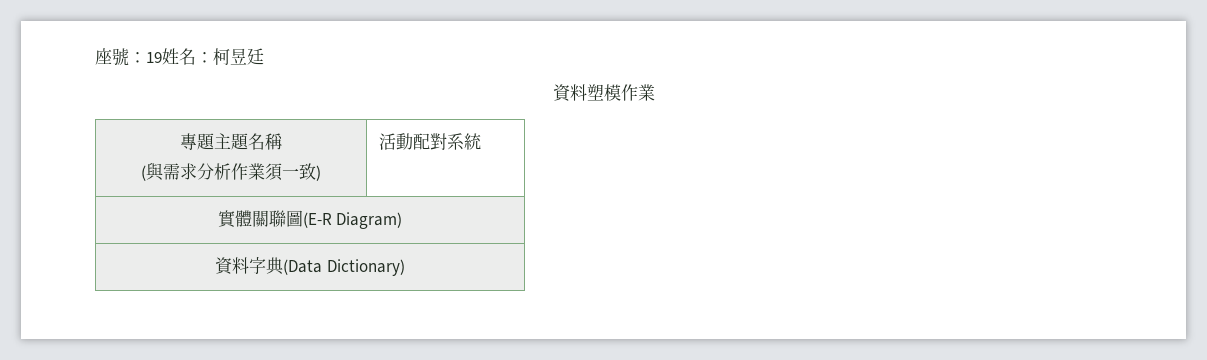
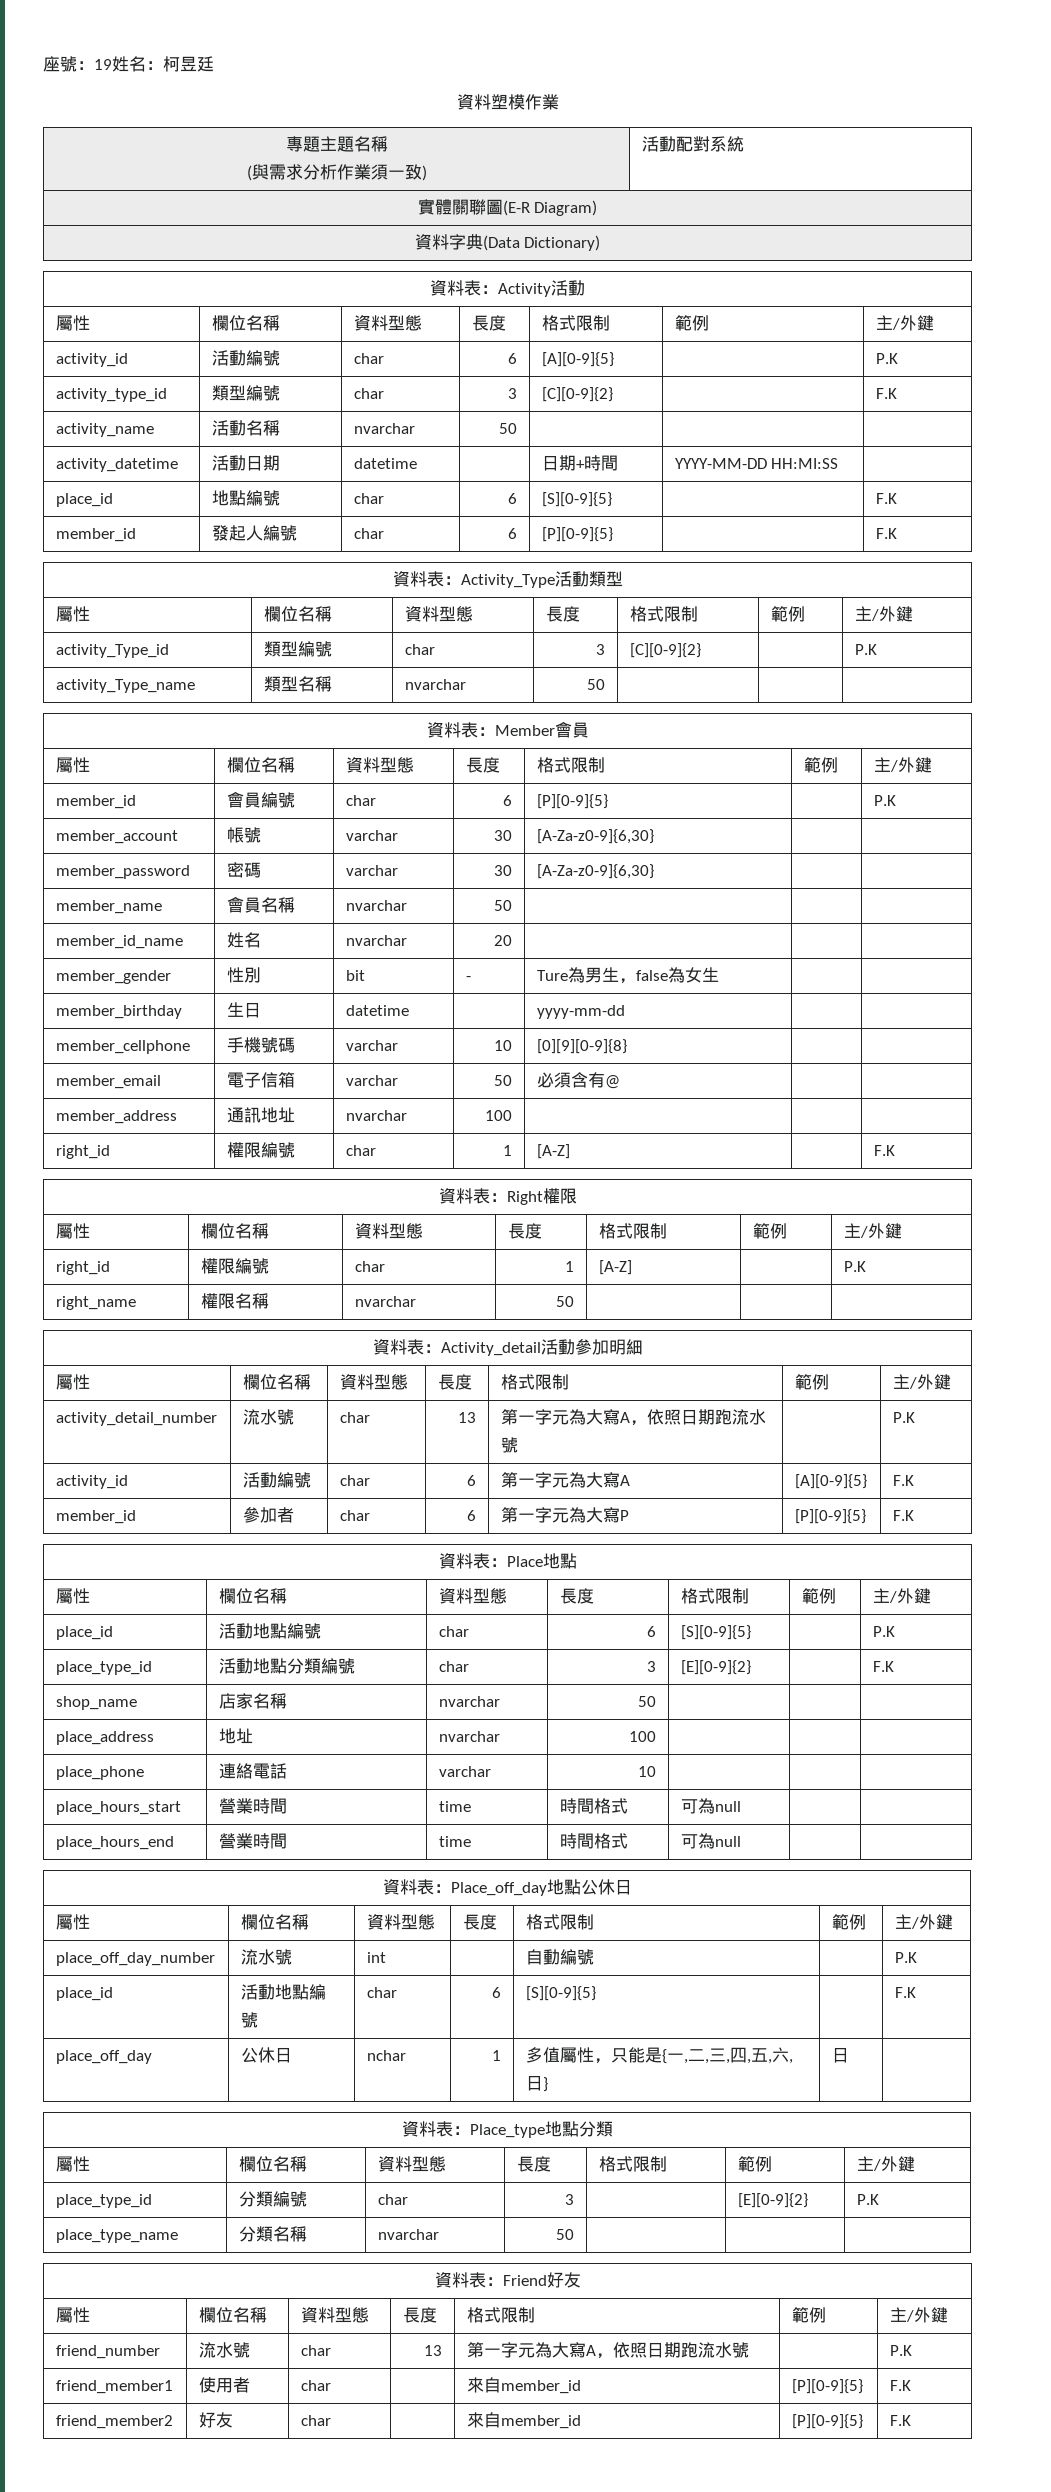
(405, 267) none -> [430,280,585,297] [55,315,90,331] [211,315,280,331] [353,315,422,331] [471,315,506,331] [541,315,610,331] [674,315,709,331] [875,315,934,331] [55,353,128,367] [211,350,280,366] [353,353,384,364] [508,353,518,364] [541,352,614,367] [875,353,898,364] [55,388,167,402] [211,385,280,401] [353,388,384,399] [508,388,518,399] [541,387,613,402] [875,388,897,399] [55,423,154,437] [211,420,280,436] [353,423,415,434] [499,423,518,434] [55,458,178,472] [211,455,280,471] [353,458,417,469] [541,455,618,471] [674,458,839,469] [55,493,113,507] [211,490,280,506] [353,493,384,504] [508,493,518,504] [541,492,612,507] [875,493,897,504] [55,528,136,542] [211,525,297,541] [353,528,384,539] [508,528,518,539] [541,527,613,542] [875,528,897,539] [392,571,623,588] [55,606,90,622] [263,606,332,622] [404,606,473,622] [545,606,580,622] [629,606,698,622] [770,606,805,622] [854,606,913,622] [55,644,169,658] [263,641,332,657] [404,644,435,655] [596,644,606,655] [629,643,701,658] [854,644,877,655] [55,679,195,693] [263,676,332,692] [404,679,466,690] [587,679,606,690] [426,721,589,738] [55,757,90,773] [226,757,295,773] [345,757,414,773] [465,757,500,773] [536,757,605,773] [803,757,838,773] [873,757,932,773] [55,795,136,809] [226,791,295,808] [345,795,376,806] [503,795,513,806] [536,794,608,809] [873,795,896,806] [55,830,178,844] [226,827,261,843] [345,830,398,841] [494,830,513,841] [536,829,654,844] [55,865,190,879] [226,862,261,878] [345,865,398,876] [494,865,513,876] [536,864,654,879] [55,900,162,914] [226,896,295,913] [345,900,407,911] [494,900,513,911] [55,935,183,949] [226,932,261,948] [345,935,407,946] [494,935,513,946] [55,970,171,984] [226,967,261,983] [345,970,365,981] [465,976,471,981] [536,967,719,984] [55,1005,182,1019] [226,1002,261,1018] [345,1005,409,1016] [536,1005,625,1019] [55,1040,190,1054] [226,1037,295,1053] [345,1040,398,1051] [494,1040,513,1051] [536,1039,627,1054] [55,1075,161,1089] [226,1072,295,1088] [345,1075,398,1086] [494,1075,513,1086] [536,1072,620,1089] [55,1110,177,1124] [226,1107,295,1123] [345,1110,407,1121] [485,1110,513,1121] [55,1145,110,1159] [226,1142,295,1158] [345,1145,376,1156] [503,1145,513,1156] [536,1144,570,1159] [873,1145,895,1156] [438,1188,577,1205] [55,1223,90,1239] [200,1223,269,1239] [354,1223,423,1239] [507,1223,542,1239] [598,1223,667,1239] [752,1223,787,1239] [843,1223,902,1239] [55,1261,110,1275] [200,1258,269,1274] [354,1261,385,1272] [565,1261,575,1272] [598,1260,632,1275] [843,1261,866,1272] [55,1296,136,1310] [200,1293,269,1309] [354,1296,416,1307] [556,1296,575,1307] [372,1338,643,1356] [55,1374,90,1390] [242,1374,311,1390] [339,1374,408,1390] [437,1374,472,1390] [500,1374,569,1390] [794,1374,829,1390] [892,1374,951,1390] [55,1412,217,1426] [242,1409,294,1425] [339,1412,370,1423] [458,1412,477,1423] [500,1409,766,1426] [500,1437,518,1453] [892,1412,915,1423] [55,1475,128,1489] [242,1472,311,1488] [339,1475,370,1486] [467,1475,477,1486] [500,1472,630,1488] [794,1474,867,1489] [892,1475,914,1486] [55,1510,136,1524] [242,1506,294,1523] [339,1510,370,1521] [467,1510,477,1521] [500,1507,629,1523] [794,1509,866,1524] [892,1510,914,1521] [438,1553,577,1569] [55,1588,90,1604] [218,1588,287,1604] [438,1588,507,1604] [559,1588,594,1604] [680,1588,749,1604] [801,1588,836,1604] [872,1588,931,1604] [55,1626,113,1640] [218,1623,321,1639] [438,1626,469,1637] [647,1626,657,1637] [680,1625,751,1640] [872,1626,895,1637] [55,1661,152,1675] [218,1658,355,1674] [438,1661,469,1672] [647,1661,657,1672] [680,1660,751,1675] [872,1661,894,1672] [55,1696,137,1710] [218,1693,287,1709] [438,1696,500,1707] [638,1696,657,1707] [55,1731,154,1745] [218,1728,253,1744] [438,1731,500,1742] [629,1731,657,1742] [55,1766,144,1780] [218,1763,287,1779] [438,1766,491,1777] [638,1766,657,1777] [55,1801,181,1815] [218,1798,287,1814] [438,1801,471,1812] [559,1798,628,1814] [680,1798,741,1814] [55,1836,174,1850] [218,1833,287,1849] [438,1836,471,1847] [559,1833,628,1849] [680,1833,741,1849] [382,1879,632,1896] [55,1914,90,1930] [240,1914,309,1930] [366,1914,435,1930] [462,1914,497,1930] [525,1914,594,1930] [831,1914,866,1930] [894,1914,953,1930] [55,1952,215,1966] [240,1949,292,1965] [366,1952,386,1963] [525,1949,594,1965] [894,1952,917,1963] [55,1987,113,2001] [240,1984,326,2000] [240,2012,258,2028] [366,1987,397,1998] [492,1987,502,1998] [525,1986,596,2001] [894,1987,916,1998] [55,2050,152,2064] [240,2047,292,2063] [366,2050,406,2061] [492,2050,502,2061] [525,2047,793,2064] [525,2075,548,2092] [831,2047,849,2063] [401,2121,613,2138] [55,2156,90,2172] [238,2156,307,2172] [377,2156,446,2172] [516,2156,551,2172] [598,2156,667,2172] [737,2156,772,2172] [856,2156,915,2172] [55,2194,152,2208] [238,2191,307,2207] [377,2194,408,2205] [565,2194,575,2205] [737,2193,808,2208] [856,2194,879,2205] [55,2229,178,2243] [238,2226,307,2242] [377,2229,439,2240] [556,2229,575,2240] [434,2272,581,2288] [55,2307,90,2323] [198,2307,267,2323] [300,2307,369,2323] [402,2307,437,2323] [466,2307,535,2323] [791,2307,826,2323] [889,2307,948,2323] [55,2345,160,2359] [198,2342,250,2358] [300,2345,331,2356] [424,2345,443,2356] [466,2342,749,2359] [889,2345,912,2356] [55,2380,173,2394] [198,2377,250,2393] [300,2380,331,2391] [466,2377,581,2394] [791,2379,863,2394] [889,2380,911,2391] [55,2415,173,2429] [198,2412,233,2428] [300,2415,331,2426] [466,2412,581,2429] [791,2414,863,2429] [889,2415,911,2426] // 資料表：Activity活動 // 屬性 | 欄位名稱 | 資料型態 | 長度 | 格式限制 | 範例 | 主/外鍵 // activity_id | 活動編號 | char | 6 | [A][0-9]{5} | | P.K // activity_type_id | 類型編號 | char | 3 | [C][0-9]{2} | | F.K // activity_name | 活動名稱 | nvarchar | 50 | | | // activity_datetime | 活動日期 | datetime | | 日期+時間 | YYYY-MM-DD HH:MI:SS | // place_id | 地點編號 | char | 6 | [S][0-9]{5} | | F.K // member_id | 發起人編號 | char | 6 | [P][0-9]{5} | | F.K // 資料表：Activity_Type活動類型 // 屬性 | 欄位名稱 | 資料型態 | 長度 | 格式限制 | 範例 | 主/外鍵 // activity_Type_id | 類型編號 | char | 3 | [C][0-9]{2} | | P.K // activity_Type_name | 類型名稱 | nvarchar | 50 | | | // 資料表：Member會員 // 屬性 | 欄位名稱 | 資料型態 | 長度 | 格式限制 | 範例 | 主/外鍵 // member_id | 會員編號 | char | 6 | [P][0-9]{5} | | P.K // member_account | 帳號 | varchar | 30 | [A-Za-z0-9]{6,30} | | // member_password | 密碼 | varchar | 30 | [A-Za-z0-9]{6,30} | | // member_name | 會員名稱 | nvarchar | 50 | | | // member_id_name | 姓名 | nvarchar | 20 | | | // member_gender | 性別 | bit | - | Ture為男生，false為女生 | | // member_birthday | 生日 | datetime | | yyyy-mm-dd | | // member_cellphone | 手機號碼 | varchar | 10 | [0][9][0-9]{8} | | // member_email | 電子信箱 | varchar | 50 | 必須含有@ | | // member_address | 通訊地址 | nvarchar | 100 | | | // right_id | 權限編號 | char | 1 | [A-Z] | | F.K // 資料表：Right權限 // 屬性 | 欄位名稱 | 資料型態 | 長度 | 格式限制 | 範例 | 主/外鍵 // right_id | 權限編號 | char | 1 | [A-Z] | | P.K // right_name | 權限名稱 | nvarchar | 50 | | | // 資料表：Activity_detail活動參加明細 // 屬性 | 欄位名稱 | 資料型態 | 長度 | 格式限制 | 範例 | 主/外鍵 // activity_detail_number | 流水號 | char | 13 | 第一字元為大寫A，依照日期跑流水號 | | P.K // activity_id | 活動編號 | char | 6 | 第一字元為大寫A | [A][0-9]{5} | F.K // member_id | 參加者 | char | 6 | 第一字元為大寫P | [P][0-9]{5} | F.K // 資料表：Place地點 // 屬性 | 欄位名稱 | 資料型態 | 長度 | 格式限制 | 範例 | 主/外鍵 // place_id | 活動地點編號 | char | 6 | [S][0-9]{5} | | P.K // place_type_id | 活動地點分類編號 | char | 3 | [E][0-9]{2} | | F.K // shop_name | 店家名稱 | nvarchar | 50 | | | // place_address | 地址 | nvarchar | 100 | | | // place_phone | 連絡電話 | varchar | 10 | | | // place_hours_start | 營業時間 | time | 時間格式 | 可為null | | // place_hours_end | 營業時間 | time | 時間格式 | 可為null | | // 資料表：Place_off_day地點公休日 // 屬性 | 欄位名稱 | 資料型態 | 長度 | 格式限制 | 範例 | 主/外鍵 // place_off_day_number | 流水號 | int | | 自動編號 | | P.K // place_id | 活動地點編號 | char | 6 | [S][0-9]{5} | | F.K // place_off_day | 公休日 | nchar | 1 | 多值屬性，只能是{一,二,三,四,五,六,日} | 日 | // 資料表：Place_type地點分類 // 屬性 | 欄位名稱 | 資料型態 | 長度 | 格式限制 | 範例 | 主/外鍵 // place_type_id | 分類編號 | char | 3 | | [E][0-9]{2} | P.K // place_type_name | 分類名稱 | nvarchar | 50 | | | // 資料表：Friend好友 // 屬性 | 欄位名稱 | 資料型態 | 長度 | 格式限制 | 範例 | 主/外鍵 // friend_number | 流水號 | char | 13 | 第一字元為大寫A，依照日期跑流水號 | | P.K // friend_member1 | 使用者 | char | | 來自member_id | [P][0-9]{5} | F.K // friend_member2 | 好友 | char | | 來自member_id | [P][0-9]{5} | F.K

